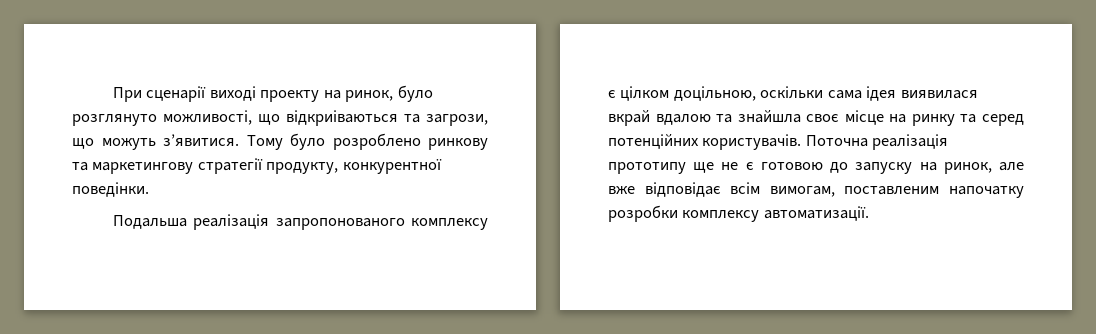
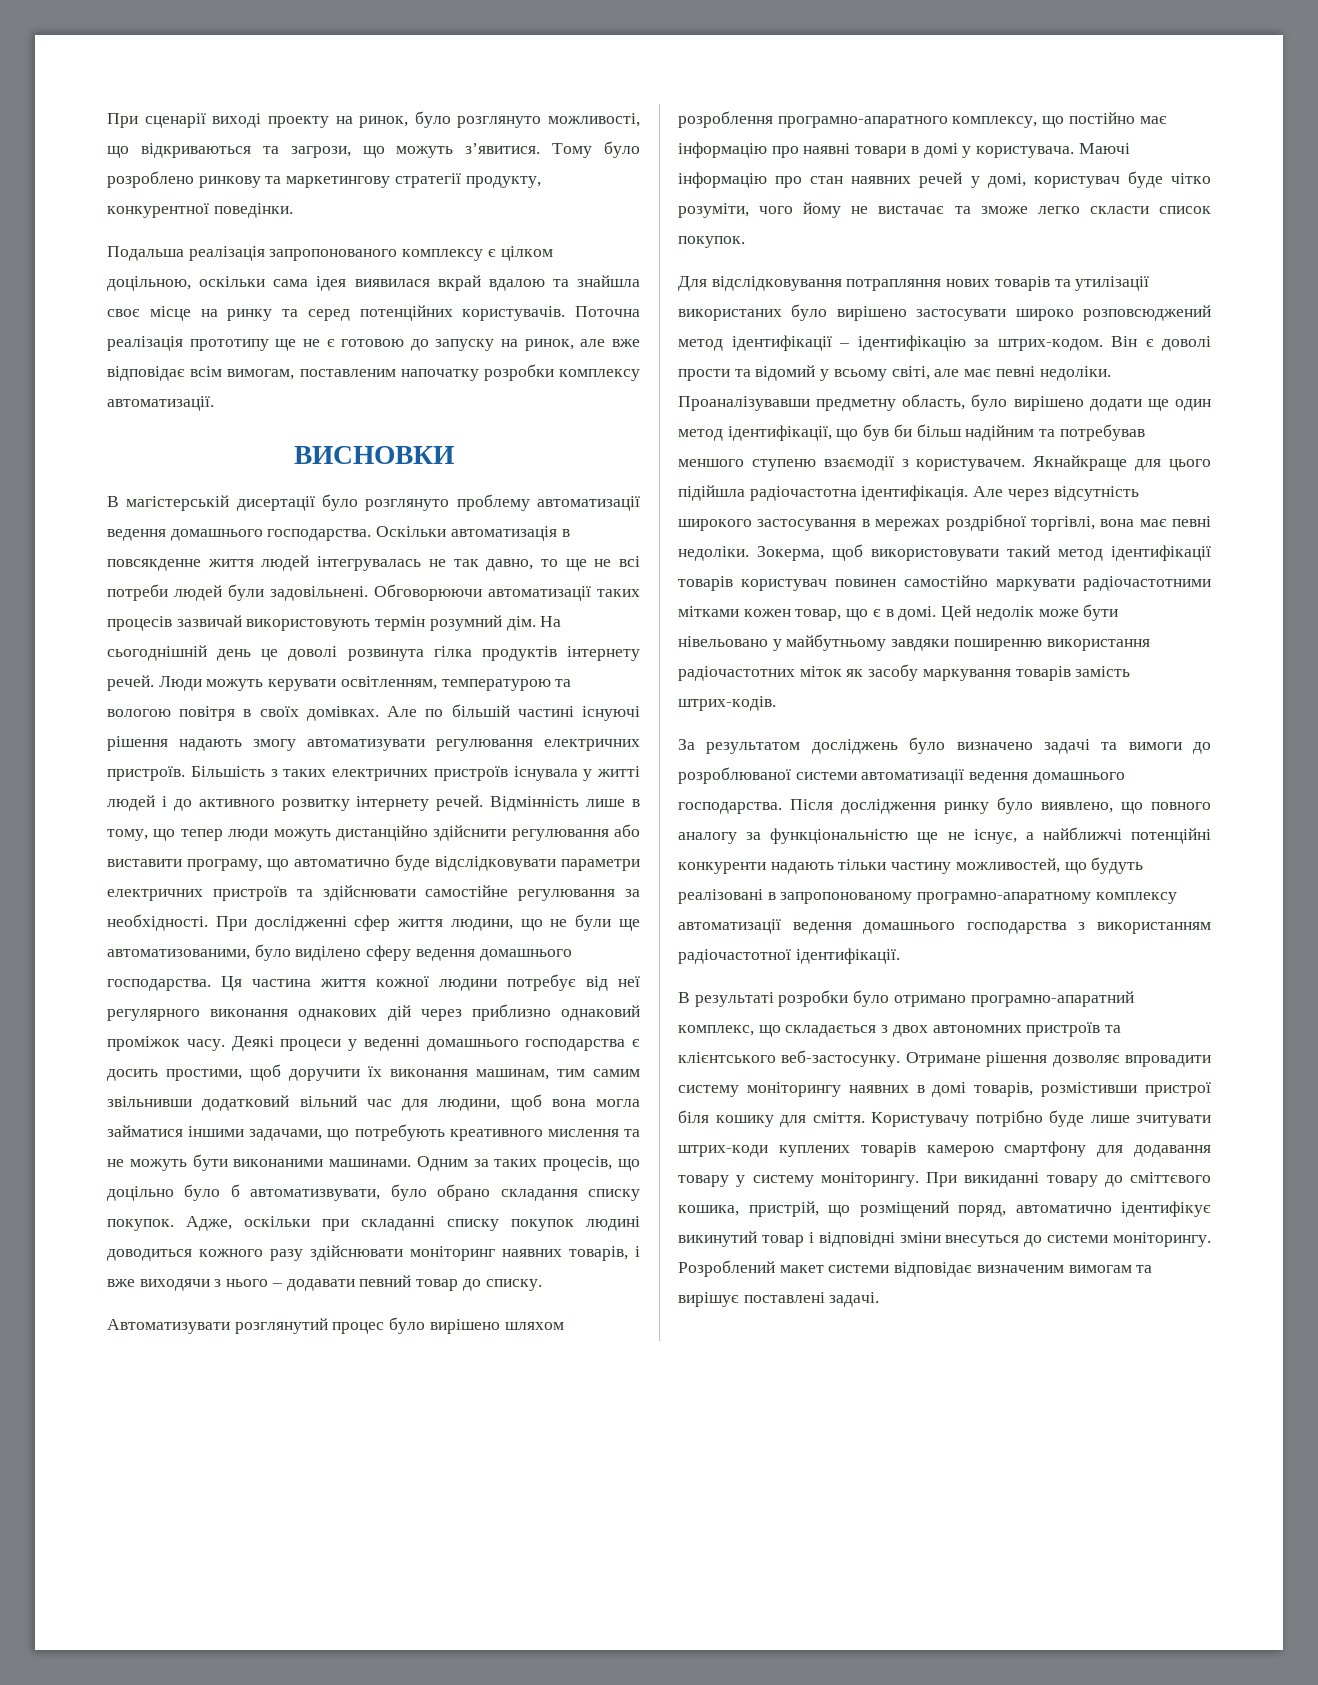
[286,110,398,126] відкриіваються -> [140,143,251,158] відкриваються
(869, 213) none -> [293,446,454,464] [107,494,640,511] [107,526,570,541] [107,555,640,571] [107,584,640,601] [107,615,562,631] [107,645,640,661] [107,675,572,691] [107,704,640,721] [107,736,640,751] [107,766,640,781] [107,795,641,811] [107,824,640,841] [107,854,640,871] [107,885,640,901] [107,914,640,931] [107,944,572,961] [107,974,640,991] [107,1004,641,1021] [107,1036,640,1051] [107,1064,640,1081] [107,1094,640,1111] [107,1124,641,1141] [107,1154,640,1171] [107,1184,640,1201] [107,1216,640,1231] [107,1245,640,1261] [107,1275,542,1291] [107,1317,564,1334] [678,111,1167,128] [678,142,1130,158] [678,171,1211,188] [678,202,1211,218] [678,236,745,248] [678,276,1150,291] [678,304,1211,321] [678,335,1211,351] [678,365,1111,381] [678,394,1211,411] [678,424,1145,441] [678,455,1211,471] [678,485,1139,501] [678,514,1211,531] [678,544,1211,561] [678,575,1211,591] [678,604,1119,621] [678,634,1150,651] [678,664,1131,681] [678,696,776,711] [678,737,1211,754] [678,767,1125,784] [678,797,1211,814] [678,827,1211,844] [678,857,1144,874] [678,889,1177,904] [678,919,1211,934] [678,948,900,964] [678,990,1134,1007] [678,1022,1122,1037] [678,1050,1211,1067] [678,1082,1211,1097] [678,1110,1211,1127] [678,1141,1211,1157] [678,1172,1211,1187] [678,1201,1211,1217] [678,1231,1211,1247] [678,1260,1153,1277] [678,1292,880,1307] // ВИСНОВКИ // В магістерській дисертації було розглянуто проблему автоматизації ведення домашнього господарства. Оскільки автоматизація в повсякденне життя людей інтегрувалась не так давно, то ще не всі потреби людей були задовільнені. Обговорюючи автоматизації таких процесів зазвичай використовують термін розумний дім. На сьогоднішній день це доволі розвинута гілка продуктів інтернету речей. Люди можуть керувати освітленням, температурою та вологою повітря в своїх домівках. Але по більшій частині існуючі рішення надають змогу автоматизувати регулювання електричних пристроїв. Більшість з таких електричних пристроїв існувала у житті людей і до активного розвитку інтернету речей. Відмінність лише в тому, що тепер люди можуть дистанційно здійснити регулювання або виставити програму, що автоматично буде відслідковувати параметри електричних пристроїв та здійснювати самостійне регулювання за необхідності. При дослідженні сфер життя людини, що не були ще автоматизованими, було виділено сферу ведення домашнього господарства. Ця частина життя кожної людини потребує від неї регулярного виконання однакових дій через приблизно однаковий проміжок часу. Деякі процеси у веденні домашнього господарства є досить простими, щоб доручити їх виконання машинам, тим самим звільнивши додатковий вільний час для людини, щоб вона могла займатися іншими задачами, що потребують креативного мислення та не можуть бути виконаними машинами. Одним за таких процесів, що доцільно було б автоматизвувати, було обрано складання списку покупок. Адже, оскільки при складанні списку покупок людині доводиться кожного разу здійснювати моніторинг наявних товарів, і вже виходячи з нього – додавати певний товар до списку. // Автоматизувати розглянутий процес було вирішено шляхом розроблення програмно-апаратного комплексу, що постійно має інформацію про наявні товари в домі у користувача. Маючі інформацію про стан наявних речей у домі, користувач буде чітко розуміти, чого йому не вистачає та зможе легко скласти список покупок. // Для відслідковування потрапляння нових товарів та утилізації використаних було вирішено застосувати широко розповсюджений метод ідентифікації – ідентифікацію за штрих-кодом. Він є доволі прости та відомий у всьому світі, але має певні недоліки. Проаналізувавши предметну область, було вирішено додати ще один метод ідентифікації, що був би більш надійним та потребував меншого ступеню взаємодії з користувачем. Якнайкраще для цього підійшла радіочастотна ідентифікація. Але через відсутність широкого застосування в мережах роздрібної торгівлі, вона має певні недоліки. Зокерма, щоб використовувати такий метод ідентифікації товарів користувач повинен самостійно маркувати радіочастотними мітками кожен товар, що є в домі. Цей недолік може бути нівельовано у майбутньому завдяки поширенню використання радіочастотних міток як засобу маркування товарів замість штрих-кодів. // За результатом досліджень було визначено задачі та вимоги до розроблюваної системи автоматизації ведення домашнього господарства. Після дослідження ринку було виявлено, що повного аналогу за функціональністю ще не існує, а найближчі потенційні конкуренти надають тільки частину можливостей, що будуть реалізовані в запропонованому програмно-апаратному комплексу автоматизації ведення домашнього господарства з використанням радіочастотної ідентифікації. // В результаті розробки було отримано програмно-апаратний комплекс, що складається з двох автономних пристроїв та клієнтського веб-застосунку. Отримане рішення дозволяє впровадити систему моніторингу наявних в домі товарів, розмістивши пристрої біля кошику для сміття. Користувачу потрібно буде лише зчитувати штрих-коди куплених товарів камерою смартфону для додавання товару у систему моніторингу. При викиданні товару до сміттєвого кошика, пристрій, що розміщений поряд, автоматично ідентифікує викинутий товар і відповідні зміни внесуться до системи моніторингу. Розроблений макет системи відповідає визначеним вимогам та вирішує поставлені задачі.

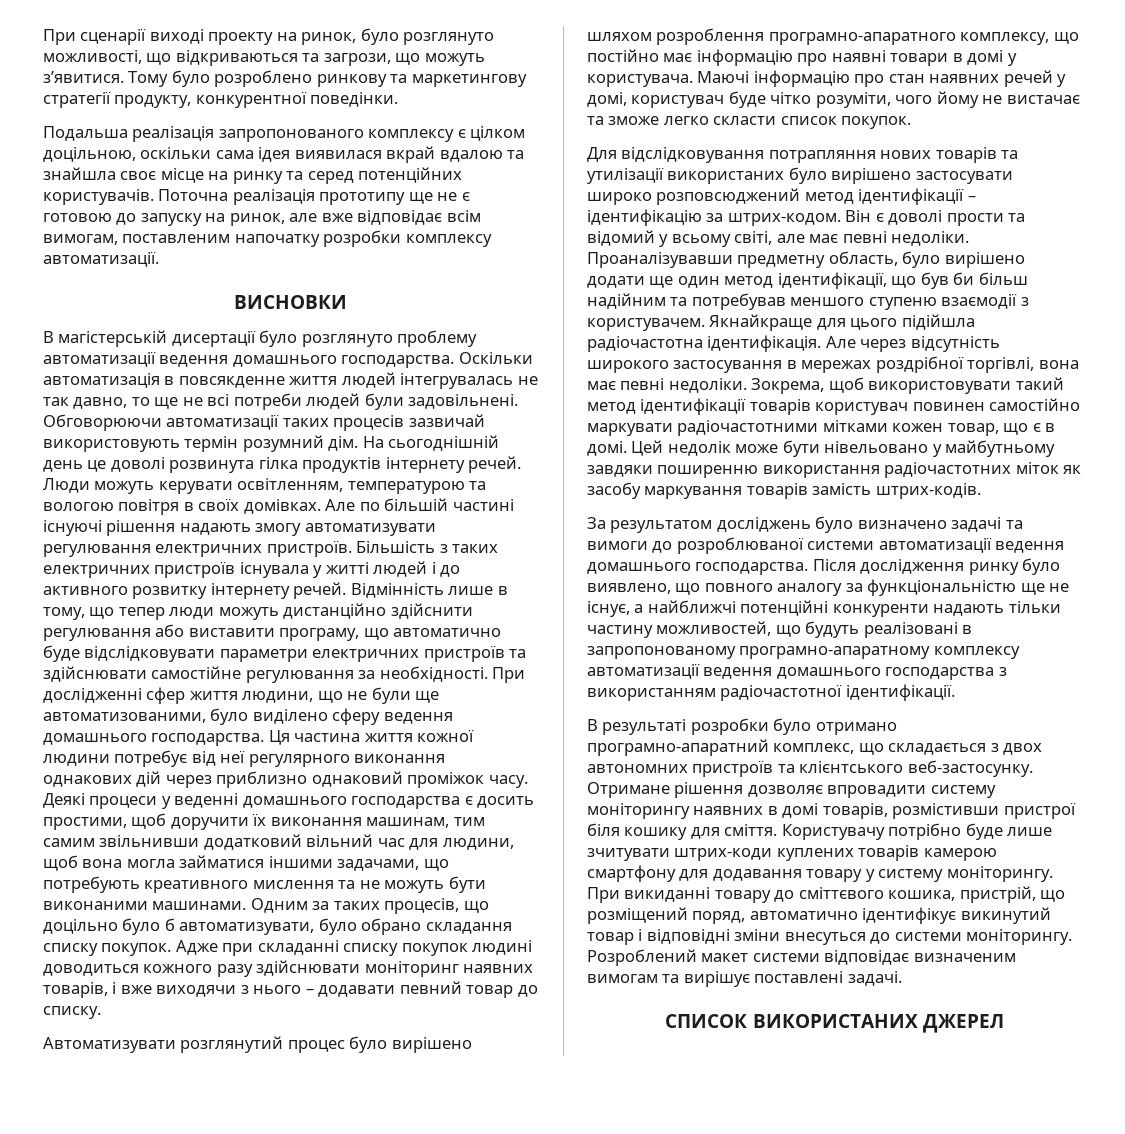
[250,1189,381,1201] автоматизвувати, -> [179,922,315,935] автоматизувати,
[186,1216,310,1231] Адже, оскільки -> [175,940,218,955] Адже
[757,546,824,561] Зокерма, -> [751,378,825,394] Зокрема,
(880, 1299) none -> [665,1014,1004,1033] // СПИСОК ВИКОРИСТАНИХ ДЖЕРЕЛ

